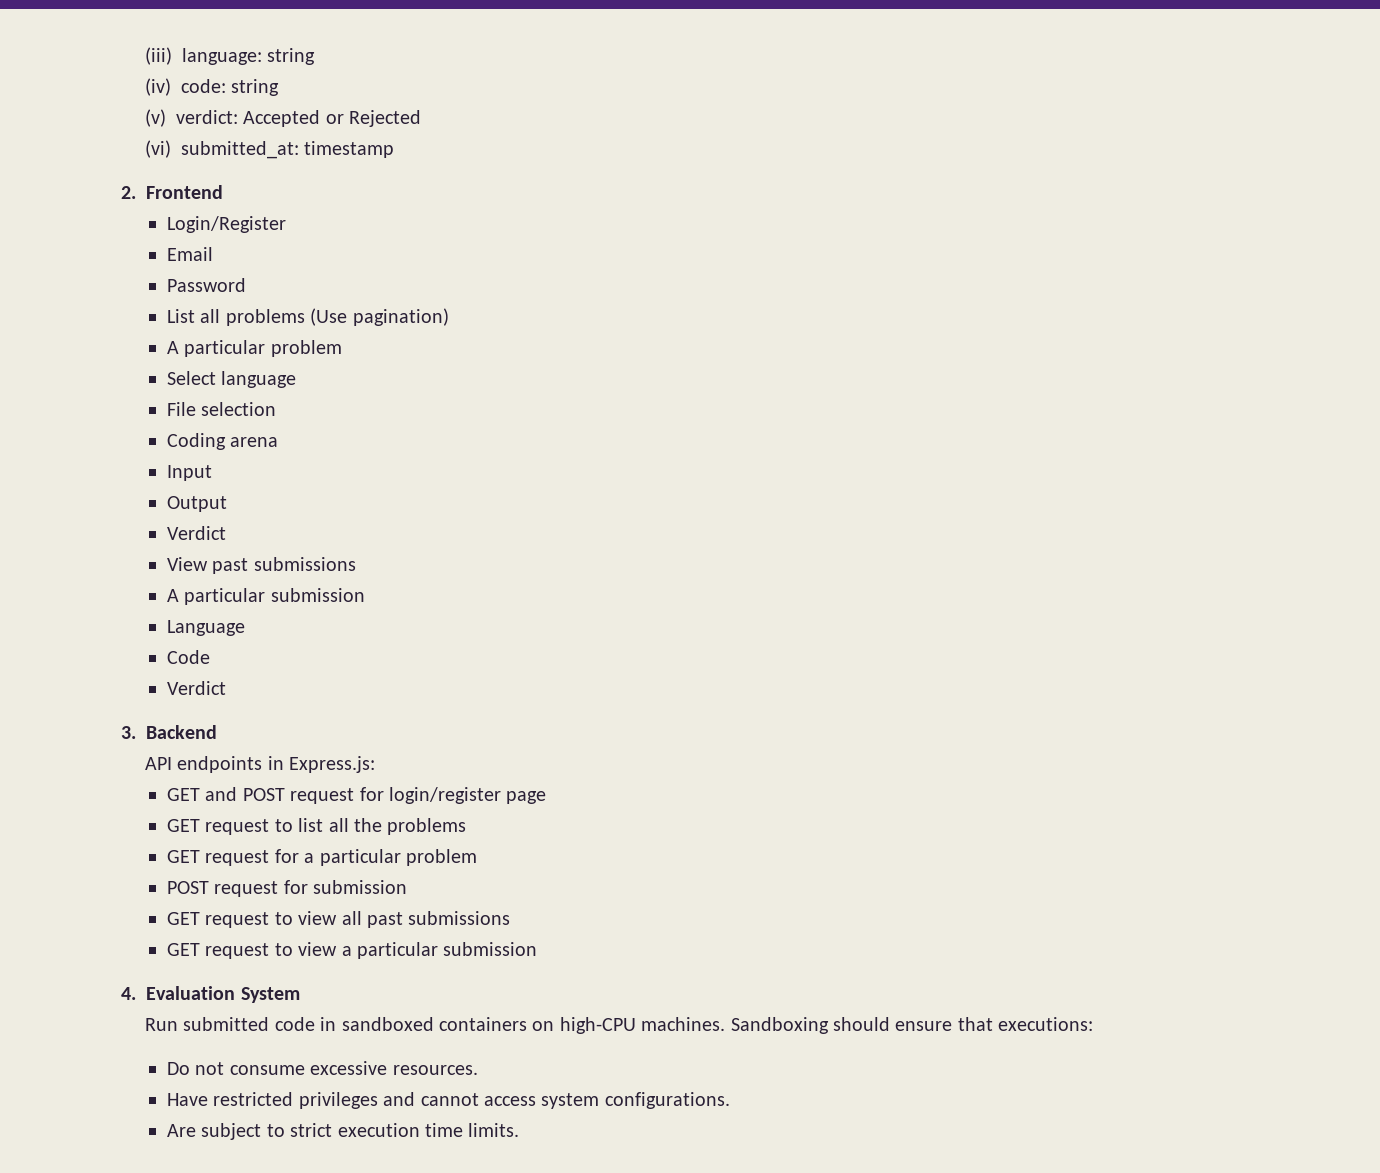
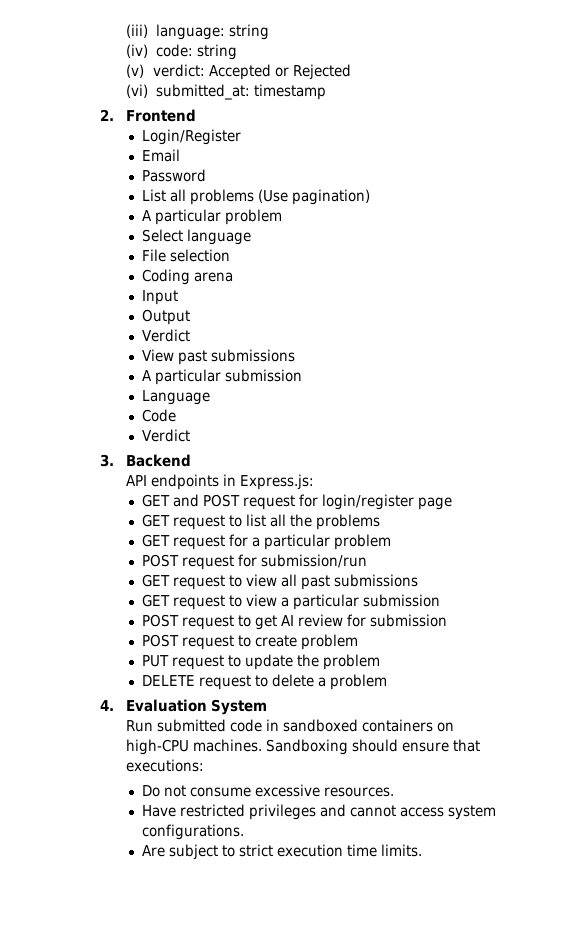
[313,880,408,894] submission -> [261,554,368,568] submission/run
(538, 949) none -> [142,614,448,630] [142,634,359,650] [142,654,381,670] [142,674,388,690] // POST request to get AI review for submission // POST request to create problem // PUT request to update the problem // DELETE request to delete a problem

